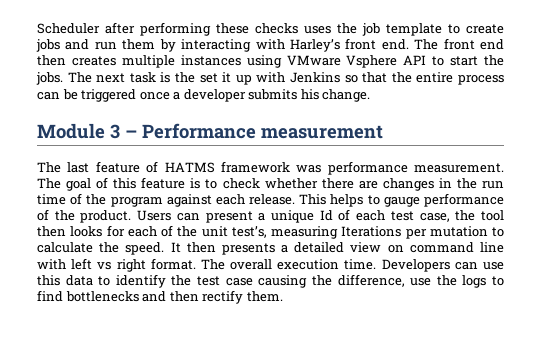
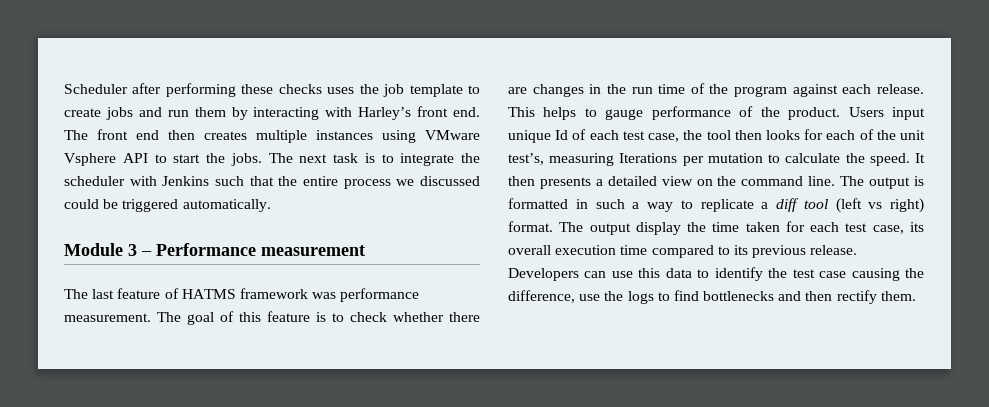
[175,72,252,85] the set it up -> [381,153,480,166] [64,176,125,186] to integrate the scheduler
[344,75,358,83] so -> [215,176,244,186] such
[37,89,371,102] can be triggered once a developer submits his change. -> [396,176,481,186] [64,199,271,212] we discussed could be triggered automatically.
[176,211,266,223] can present a -> [892,107,925,120] input
[409,242,505,253] [37,258,377,272] command line with left vs right format. The overall execution time. -> [717,176,925,189] [508,198,924,213] [508,221,924,235] [508,245,858,258] the command line. The output is formatted in such a way to replicate a diff tool (left vs right) format. The output display the time taken for each test case, its overall execution time compared to its previous release.

